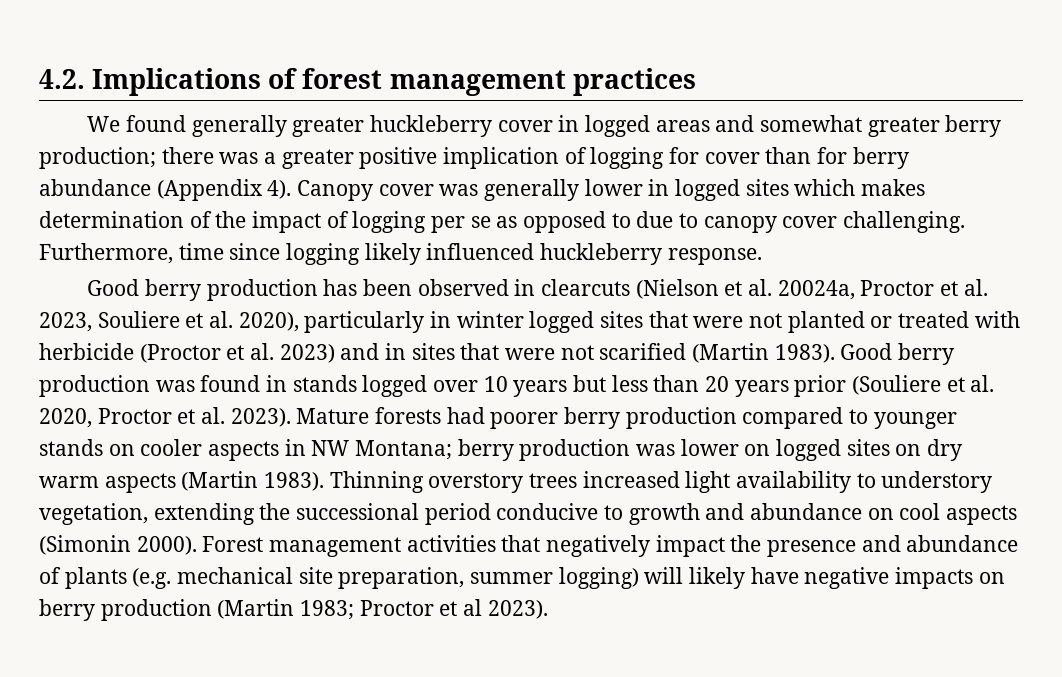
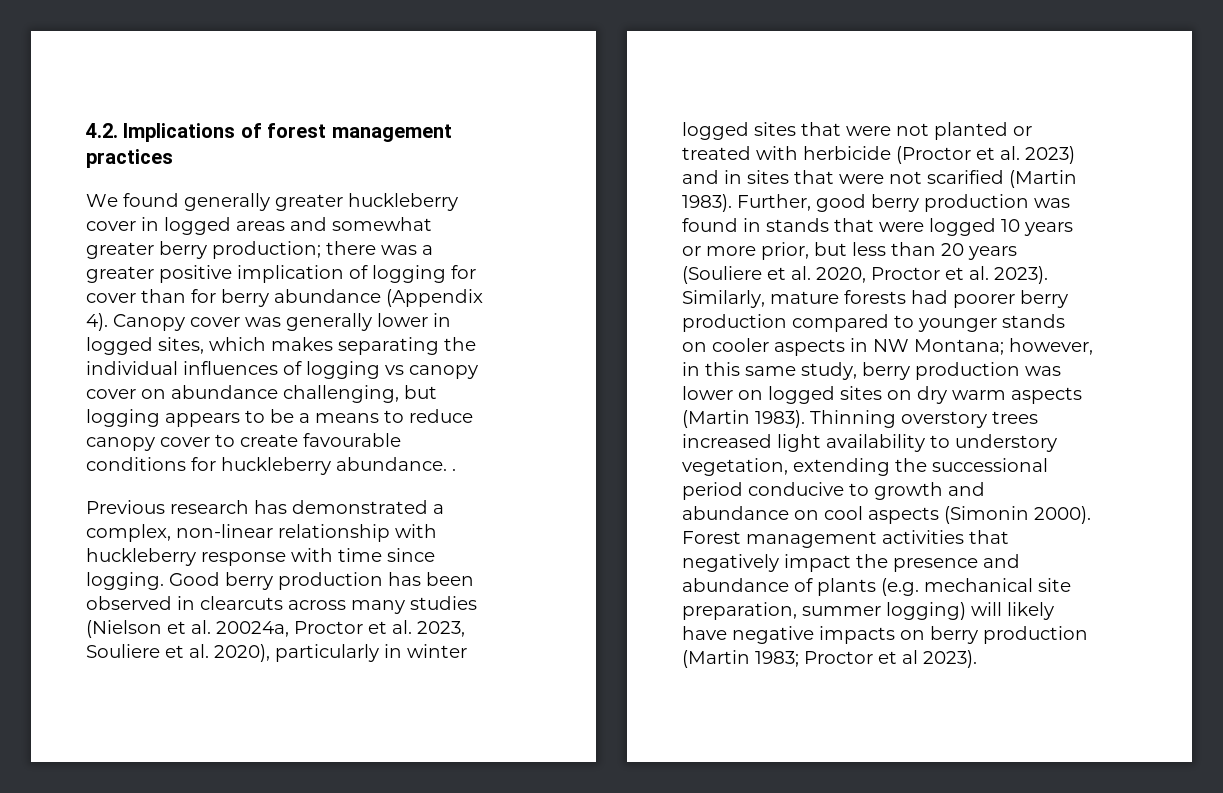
[745,179,789,196] sites -> [158,337,204,354] sites,
[39,211,966,233] [39,243,762,265] determination of the impact of logging per se as opposed to due to canopy cover challenging. Furthermore, time since logging likely influenced huckleberry response. // -> [338,337,476,355] [86,361,478,379] [86,385,437,403] [86,409,473,427] [86,433,401,451] [86,457,456,475] [86,500,444,514] [86,524,437,542] [86,548,435,566] [86,572,164,590] separating the individual influences of logging vs canopy cover on abundance challenging, but logging appears to be a means to reduce canopy cover to create favourable conditions for huckleberry abundance. . // Previous research has demonstrated a complex, non-linear relationship with huckleberry response with time since logging.
(630, 287) none -> [288,596,477,614] across many studies
[840,343,893,360] Good -> [737,194,866,212] Further, good
[362,375,568,397] logged over 10 years -> [834,218,1073,236] [682,242,809,260] that were logged 10 years or more prior,
[794,375,847,397] prior -> (1017, 253) none
[296,408,370,424] Mature -> [682,290,839,308] Similarly, mature
(453, 450) none -> [1009,338,1093,355] [682,362,857,380] however, in this same study,

